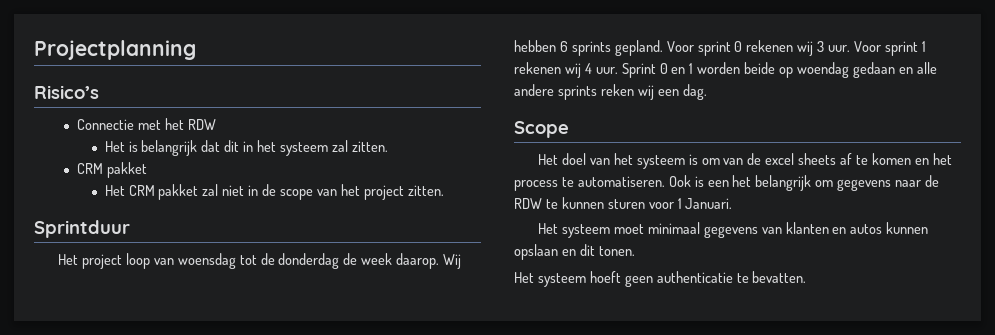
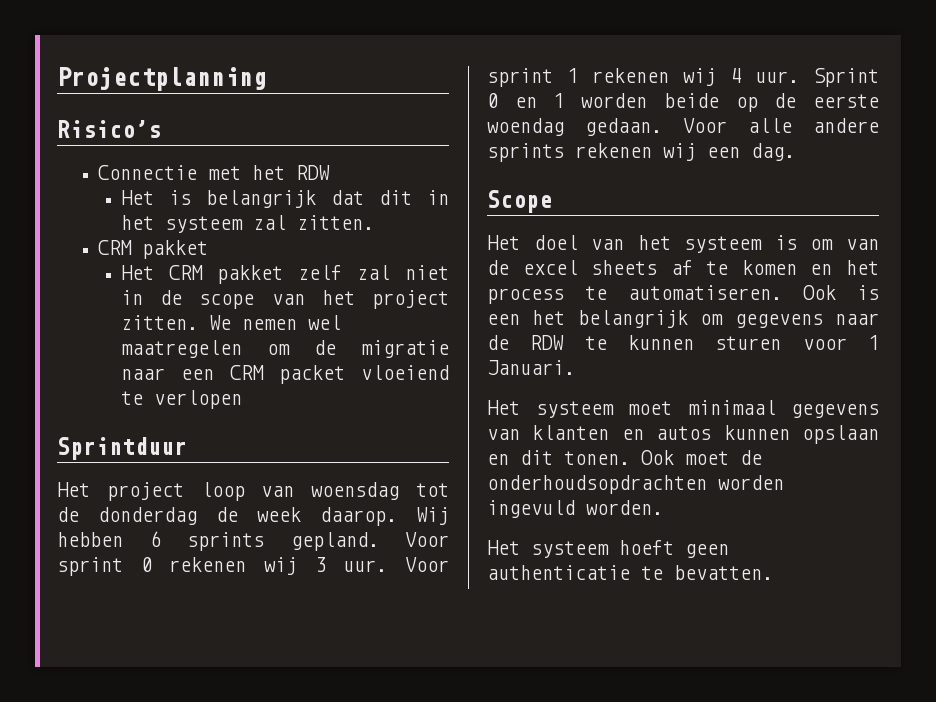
(199, 192) none -> [298,265,343,280] zelf
(444, 190) none -> [209,315,342,330] [121,340,449,358] [121,365,449,384] [121,390,243,409] We nemen wel maatregelen om de migratie naar een CRM packet vloeiend te verlopen
[797,62,913,78] woendag gedaan en -> [774,93,879,108] [487,118,727,136] de eerste woendag gedaan. Voor
[600,84,634,96] reken -> [575,143,652,158] rekenen
(635, 251) none -> [641,450,762,465] [487,475,784,494] [487,500,663,518] Ook moet de onderhoudsopdrachten worden ingevuld worden.

